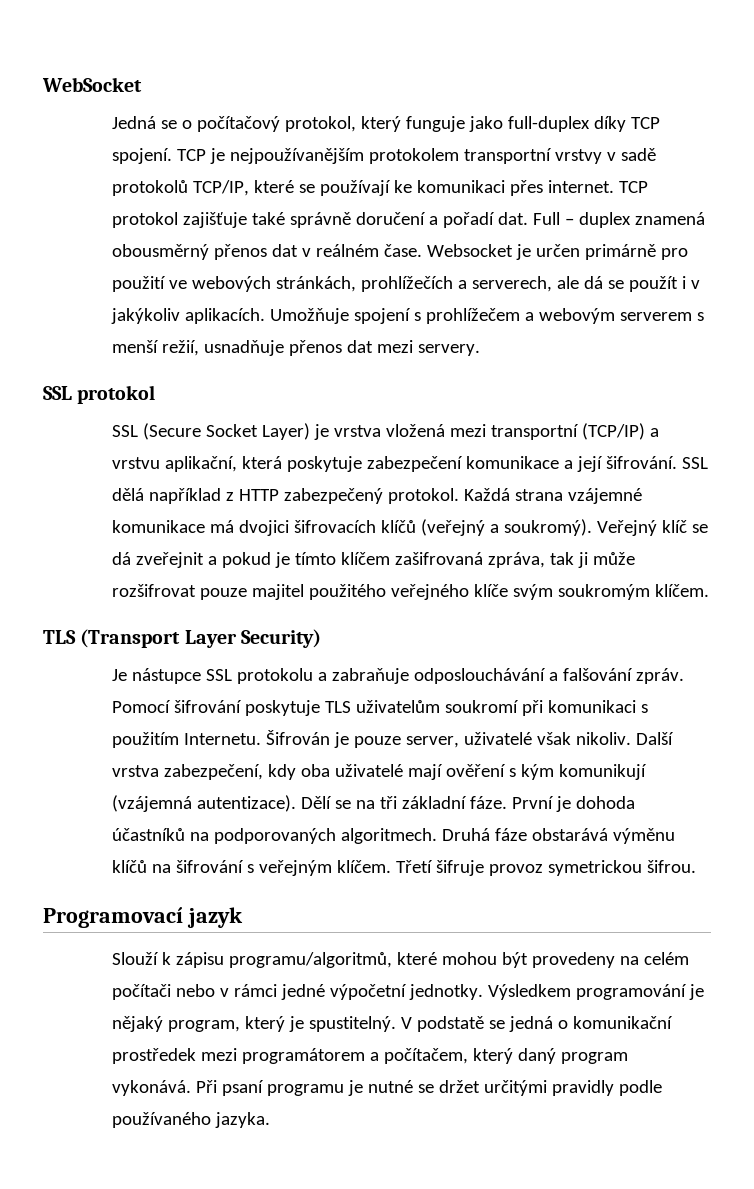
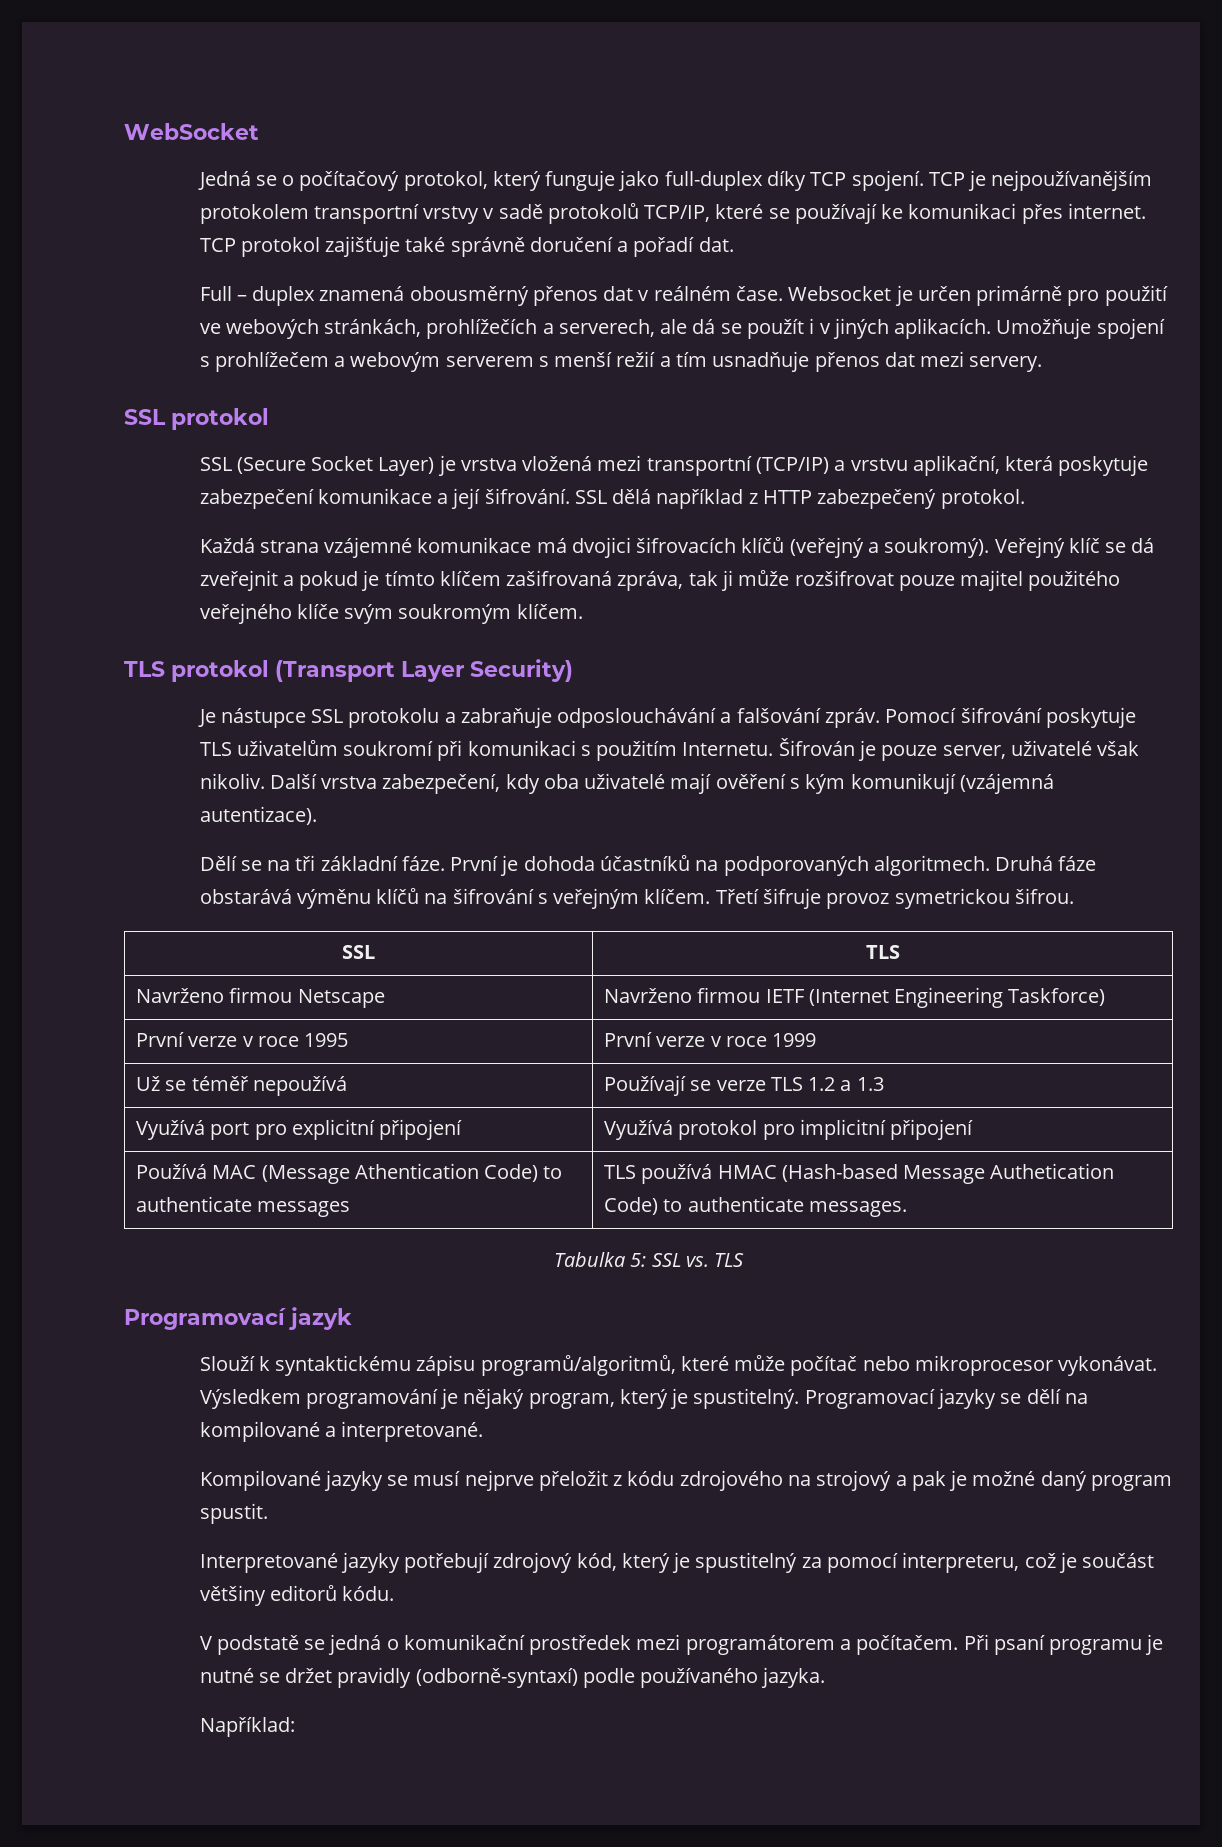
(529, 218) none -> (734, 244) //
[111,308,181,324] jakýkoliv -> [832,318,889,339] jiných
[162,340,200,356] režií, -> [616,351,707,367] režií a tím
(460, 496) none -> (1025, 499) //
(76, 637) none -> [171,660,269,682] protokol
(297, 803) none -> (317, 815) //
[43,907,243,928] [112,952,690,968] [112,984,484,1000] // Programovací jazyk // Slouží k zápisu programu/algoritmů, které mohou být provedeny na celém počítači nebo v rámci jedné výpočetní jednotky. -> [342,945,375,959] [865,945,900,959] [136,987,385,1008] [604,987,1106,1008] [136,1032,349,1047] [604,1032,817,1047] [136,1076,347,1096] [604,1075,884,1096] [136,1119,463,1140] [604,1119,974,1140] [136,1163,563,1184] [136,1196,351,1217] [604,1163,1115,1184] [604,1196,907,1217] [553,1252,745,1267] [124,1307,352,1330] [199,1355,1158,1376] // SSL | TLS // Navrženo firmou Netscape | Navrženo firmou IETF (Internet Engineering Taskforce) // První verze v roce 1995 | První verze v roce 1999 // Už se téměř nepoužívá | Používají se verze TLS 1.2 a 1.3 // Využívá port pro explicitní připojení | Využívá protokol pro implicitní připojení // Používá MAC (Message Athentication Code) to authenticate messages | TLS používá HMAC (Hash-based Message Authetication Code) to authenticate messages. // Tabulka 5: SSL vs. TLS // Programovací jazyk // Slouží k syntaktickému zápisu programů/algoritmů, které může počítač nebo mikroprocesor vykonávat.
(397, 1024) none -> [804,1388,1088,1409] [199,1421,484,1442] [199,1470,1172,1491] [199,1503,268,1524] [199,1552,1155,1573] [199,1585,395,1606] Programovací jazyky se dělí na kompilované a interpretované. // Kompilované jazyky se musí nejprve přeložit z kódu zdrojového na strojový a pak je možné daný program spustit. // Interpretované jazyky potřebují zdrojový kód, který je spustitelný za pomocí interpreteru, což je součást většiny editorů kódu. //
[384,1048,629,1064] [112,1080,192,1096] počítačem, který daný program vykonává. -> [856,1635,959,1655] počítačem.
[484,1080,615,1096] určitými pravidly -> [337,1667,578,1688] pravidly (odborně-syntaxí)
(271, 1120) none -> [199,1717,295,1737] // Například:

